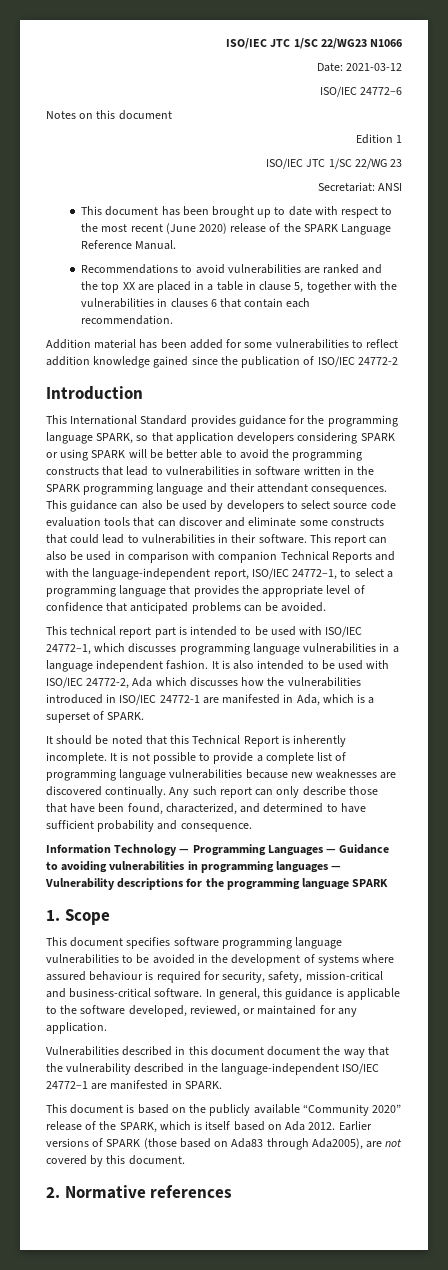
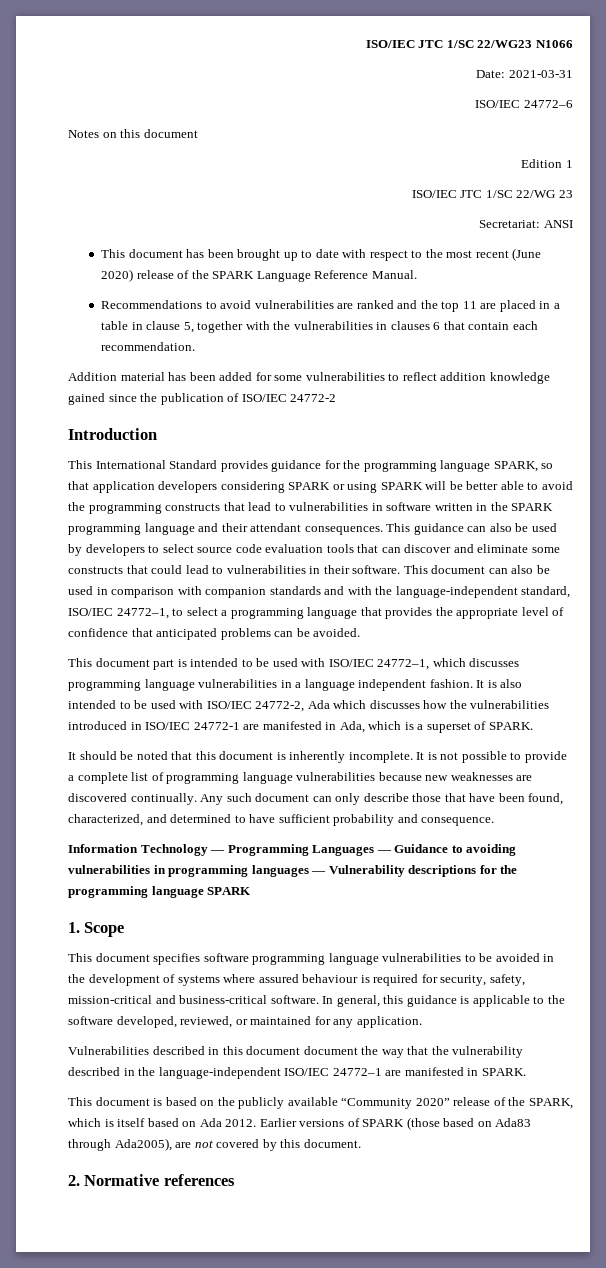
[346,63,402,71] 2021-03-12 -> [509,70,573,78] 2021-03-31
[122,282,135,290] XX -> [462,301,477,309] 11
[334,535,367,546] report -> [431,565,486,574] document
[280,551,372,563] Technical Reports -> [269,586,321,595] standards
[213,569,249,580] report, -> [521,586,571,598] standard,
[70,626,152,638] technical report -> [95,658,150,667] document
[192,735,279,747] Technical Report -> [219,751,274,760] document
[219,787,252,798] report -> [255,793,310,802] document

